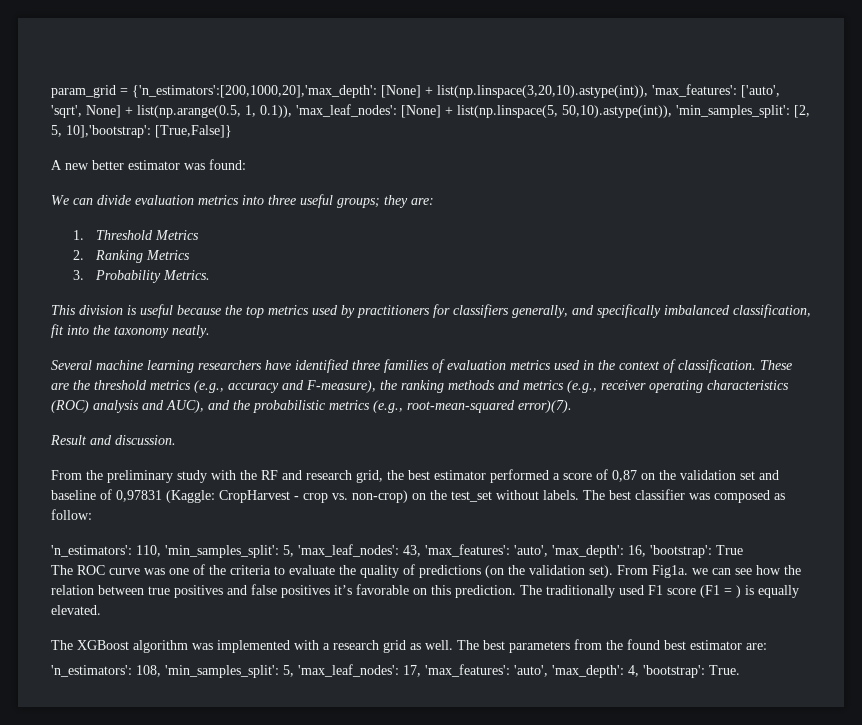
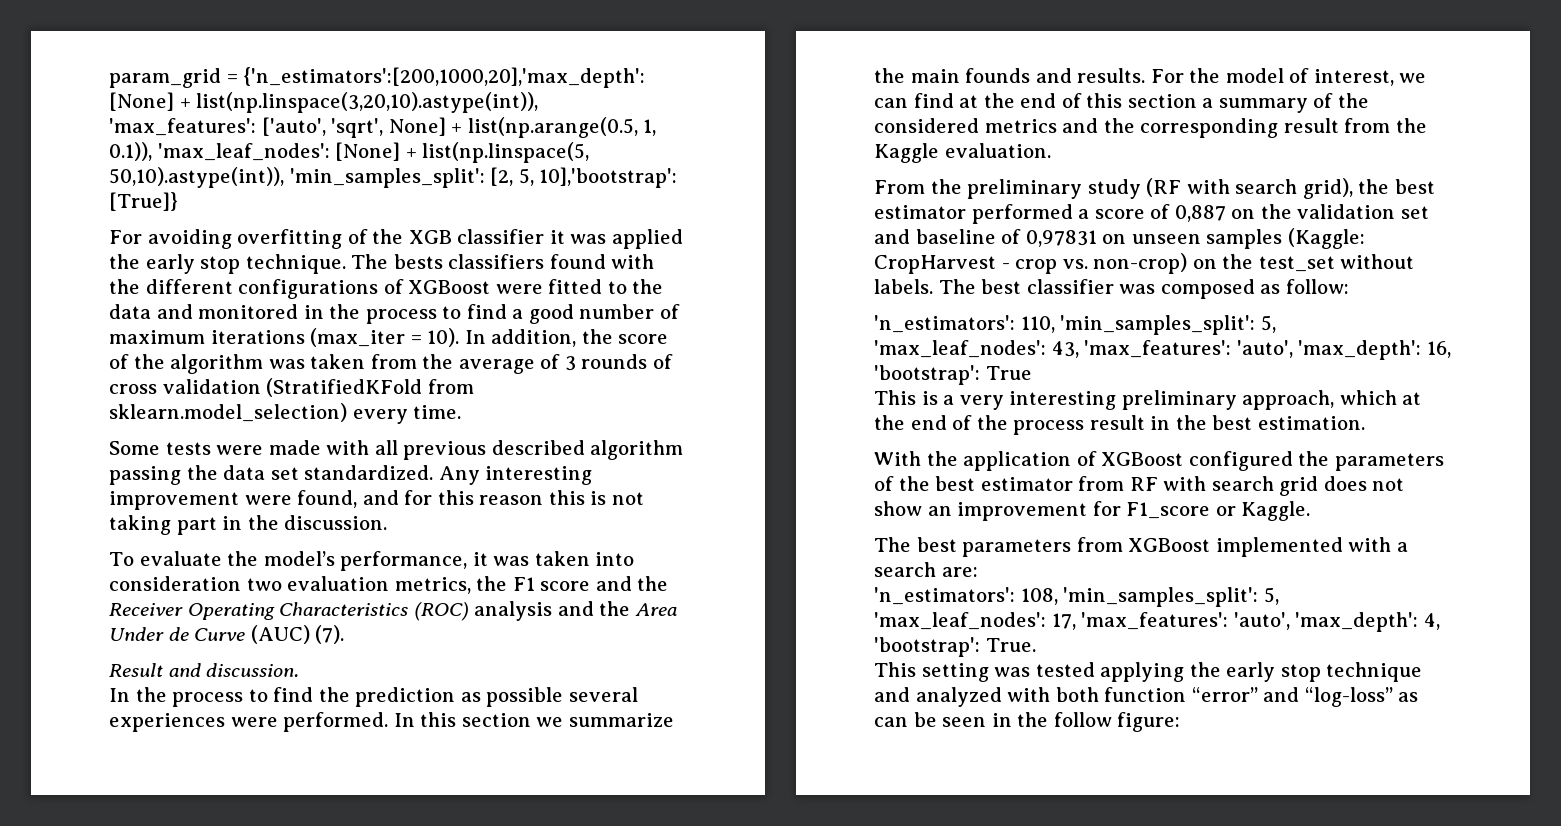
[155,125,232,138] [51,159,246,170] [51,194,434,208] [73,230,199,240] [73,250,190,263] [73,270,210,283] [51,304,811,318] [51,324,210,338] [51,359,792,373] [51,380,789,393] [51,400,572,413] [50,435,176,445] [51,470,383,483] [True,False]} // A new better estimator was found: // We can divide evaluation metrics into three useful groups; they are: // 1. Threshold Metrics // 2. Ranking Metrics // 3. Probability Metrics. // This division is useful because the top metrics used by practitioners for classifiers generally, and specifically imbalanced classification, fit into the taxonomy neatly. // Several machine learning researchers have identified three families of evaluation metrics used in the context of classification. These are the threshold metrics (e.g., accuracy and F-measure), the ranking methods and metrics (e.g., receiver operating characteristics (ROC) analysis and AUC), and the probabilistic metrics (e.g., root-mean-squared error)(7). // Result and discussion. // From the preliminary study with the RF and research grid, -> [109,192,178,211] [109,229,683,249] [109,254,655,274] [109,279,664,299] [109,304,680,324] [109,328,669,347] [109,354,673,374] [109,378,474,397] [109,403,462,424] [109,440,684,460] [109,465,593,485] [109,490,644,510] [109,515,388,535] [109,551,635,571] [109,576,669,594] [109,601,677,621] [109,625,345,644] [109,663,300,677] [109,687,638,707] [109,712,674,732] [874,68,1427,86] [874,93,1369,113] [874,118,1427,138] [874,143,1051,163] [874,178,1353,199] [True]} // For avoiding overfitting of the XGB classifier it was applied the early stop technique. The bests classifiers found with the different configurations of XGBoost were fitted to the data and monitored in the process to find a good number of maximum iterations (max_iter = 10). In addition, the score of the algorithm was taken from the average of 3 rounds of cross validation (StratifiedKFold from sklearn.model_selection) every time. // Some tests were made with all previous described algorithm passing the data set standardized. Any interesting improvement were found, and for this reason this is not taking part in the discussion. // To evaluate the model’s performance, it was taken into consideration two evaluation metrics, the F1 score and the Receiver Operating Characteristics (ROC) analysis and the Area Under de Curve (AUC) (7). // Result and discussion. // In the process to find the prediction as possible several experiences were performed. In this section we summarize the main founds and results. For the model of interest, we can find at the end of this section a summary of the considered metrics and the corresponding result from the Kaggle evaluation. // From the preliminary study (RF with search grid),
[612,470,637,482] 0,87 -> [1174,205,1226,222] 0,887
(162, 496) none -> [1102,229,1283,249] on unseen samples
[51,564,801,578] [51,584,799,598] [51,605,101,615] [51,639,742,653] The ROC curve was one of the criteria to evaluate the quality of predictions (on the validation set). From Fig1a. we can see how the relation between true positives and false positives it’s favorable on this prediction. The traditionally used F1 score (F1 = ) is equally elevated. // The XGBoost algorithm was implemented with a research grid as well. The best parameters from the found best estimator -> [874,390,1422,410] [874,415,1365,435] [874,451,1444,471] [874,476,1405,496] [874,501,1311,521] [874,537,1408,557] [874,562,936,577] This is a very interesting preliminary approach, which at the end of the process result in the best estimation. // With the application of XGBoost configured the parameters of the best estimator from RF with search grid does not show an improvement for F1_score or Kaggle. // The best parameters from XGBoost implemented with a search
(740, 670) none -> [874,662,1423,682] [874,687,1419,707] [874,712,1181,732] // This setting was tested applying the early stop technique and analyzed with both function “error” and “log-loss” as can be seen in the follow figure:

